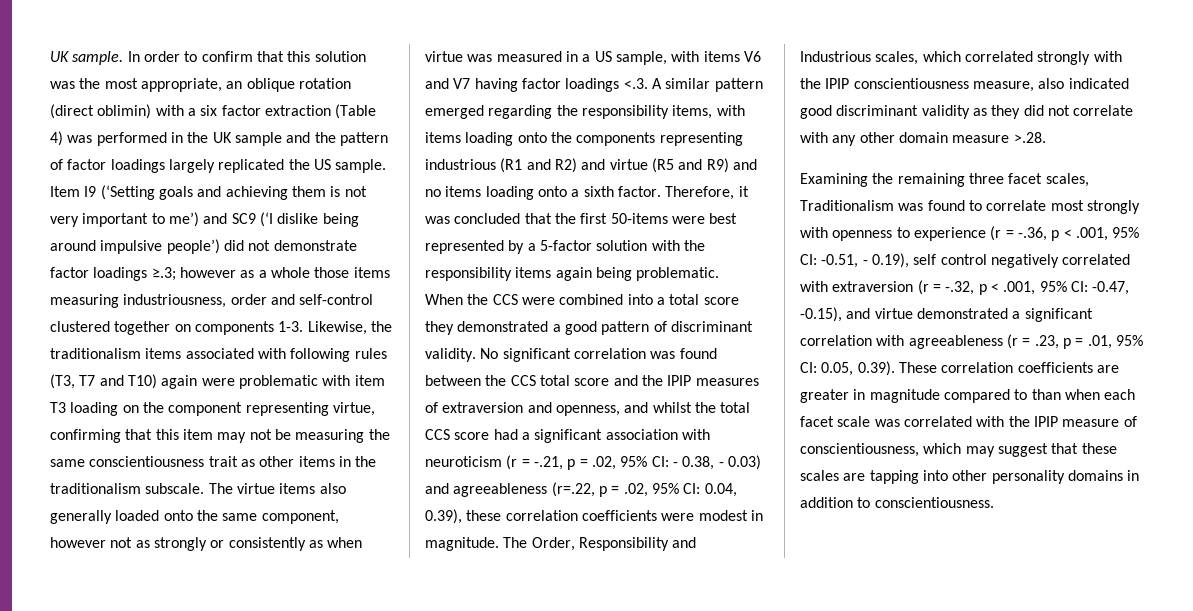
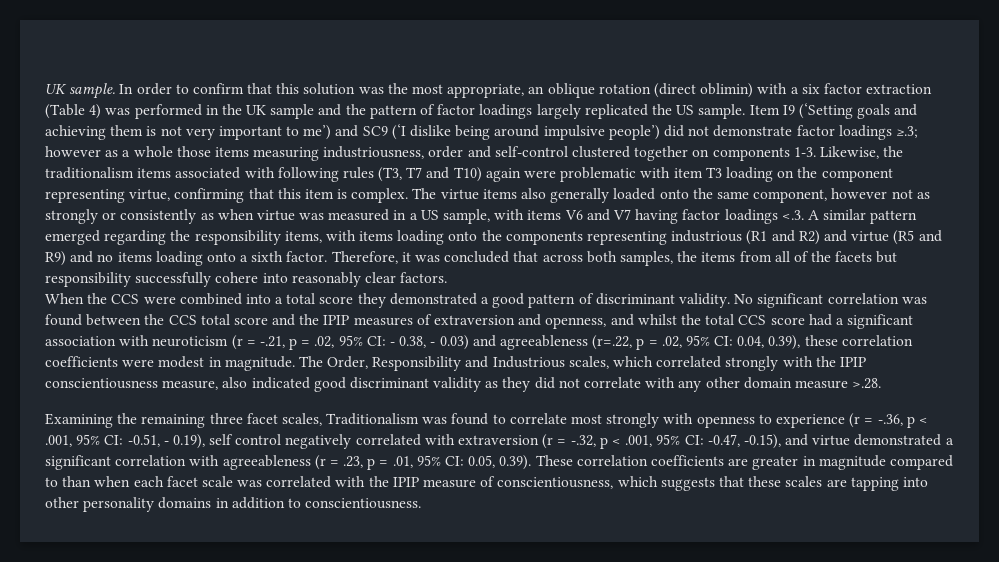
[217,429,390,443] [50,456,377,467] [50,483,205,494] may not be measuring the same conscientiousness trait as other items in the traditionalism subscale. -> [337,188,409,203] is complex.
[554,213,738,224] [425,240,705,254] [425,267,720,281] the first 50-items were best represented by a 5-factor solution with the responsibility items again being problematic. -> [542,251,898,266] [45,272,448,287] across both samples, the items from all of the facets but responsibility successfully cohere into reasonably clear factors.
[965,443,1048,457] may suggest -> [660,477,715,491] suggests

